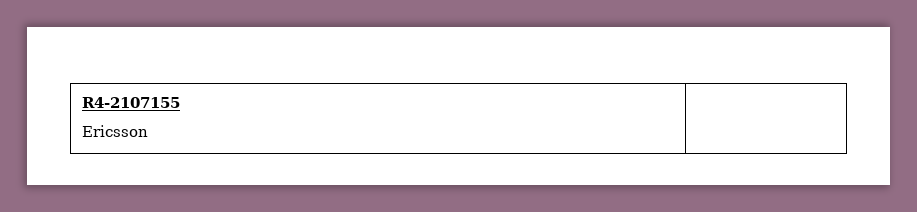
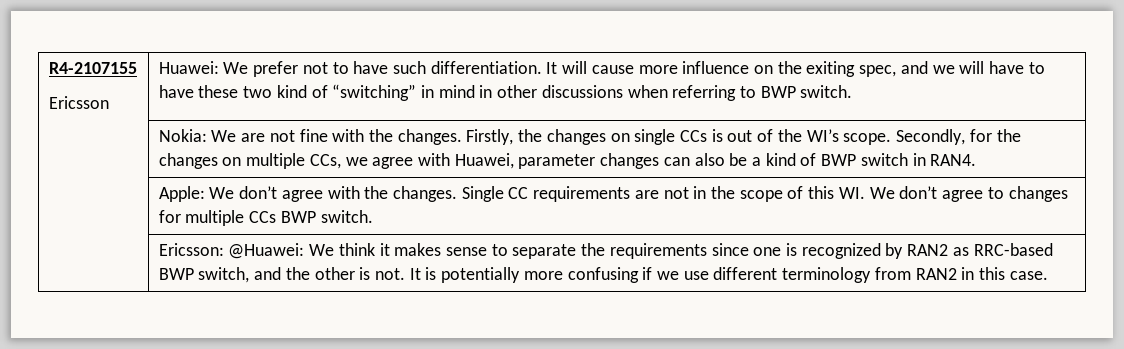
(148, 131) none -> [158,61,1045,77] [158,84,853,101] [158,129,1021,145] [158,153,977,169] [158,186,1068,202] [158,210,373,226] [158,243,1053,259] [158,267,1048,283] Huawei: We prefer not to have such differentiation. It will cause more influence on the exiting spec, and we will have to have these two kind of “switching” in mind in other discussions when referring to BWP switch. // | Nokia: We are not fine with the changes. Firstly, the changes on single CCs is out of the WI’s scope. Secondly, for the changes on multiple CCs, we agree with Huawei, parameter changes can also be a kind of BWP switch in RAN4. // | Apple: We don’t agree with the changes. Single CC requirements are not in the scope of this WI. We don’t agree to changes for multiple CCs BWP switch. // | Ericsson: @Huawei: We think it makes sense to separate the requirements since one is recognized by RAN2 as RRC-based BWP switch, and the other is not. It is potentially more confusing if we use different terminology from RAN2 in this case.

